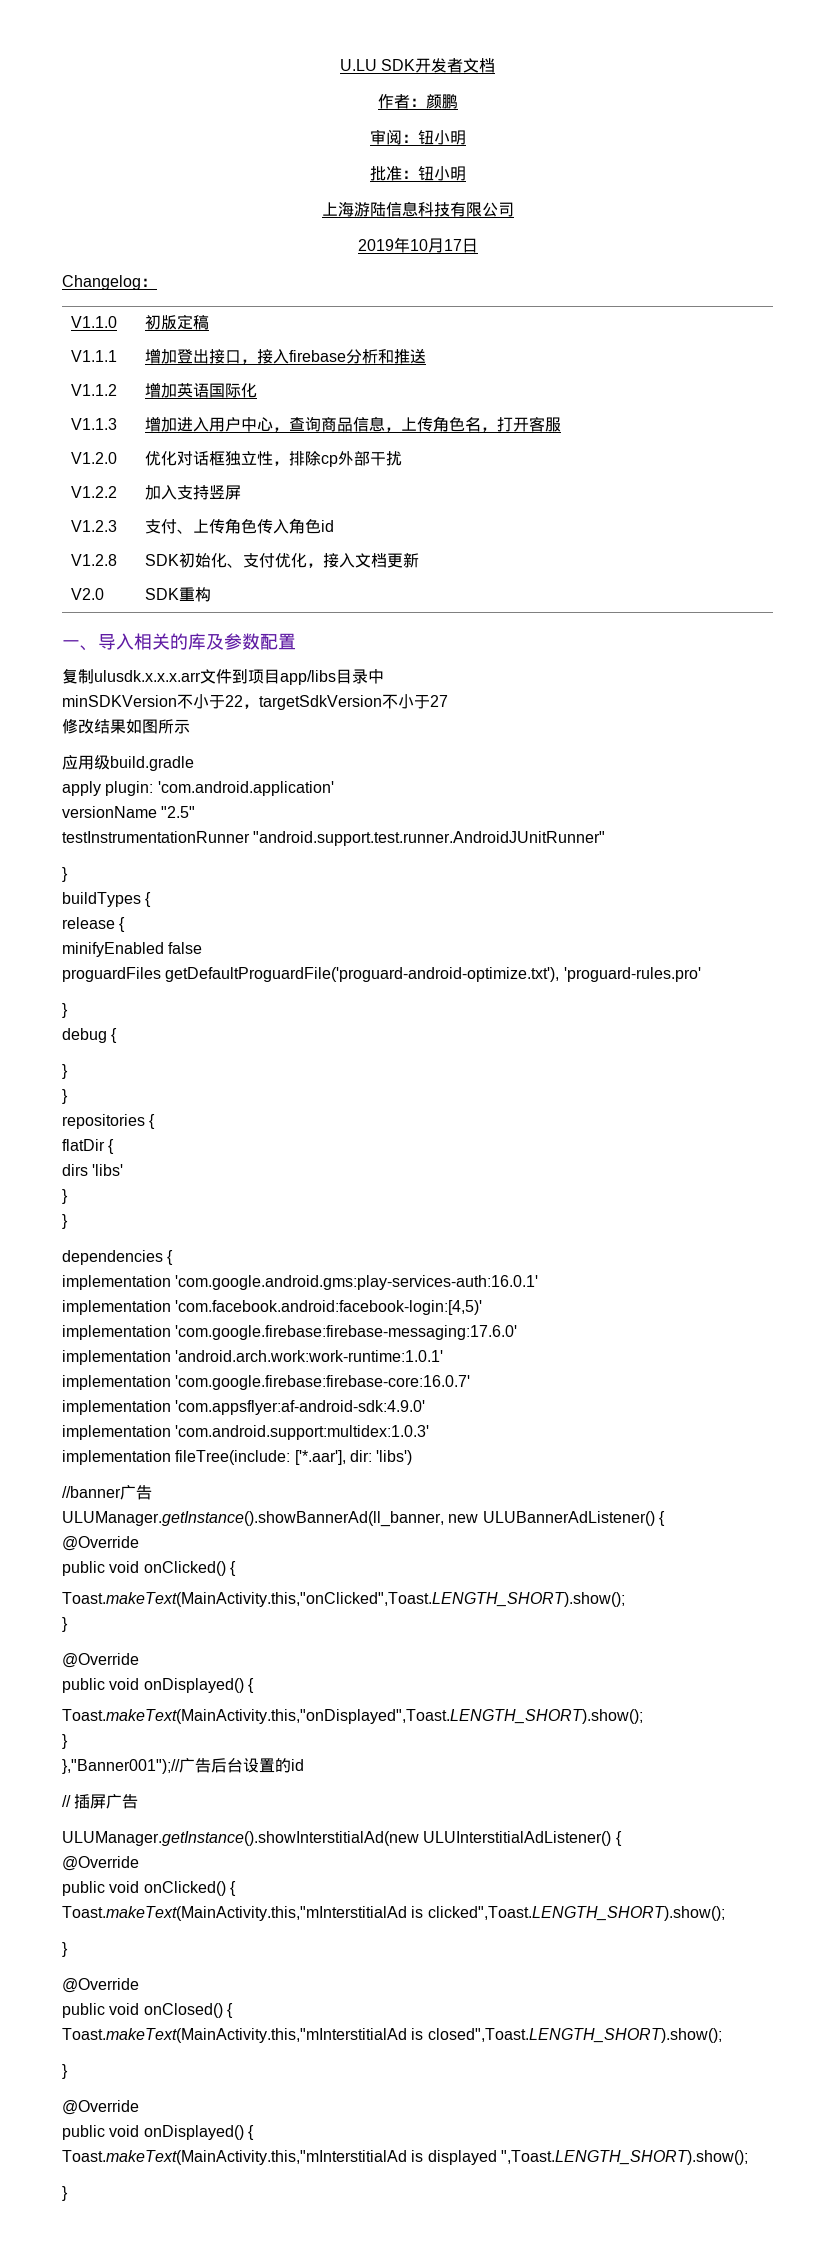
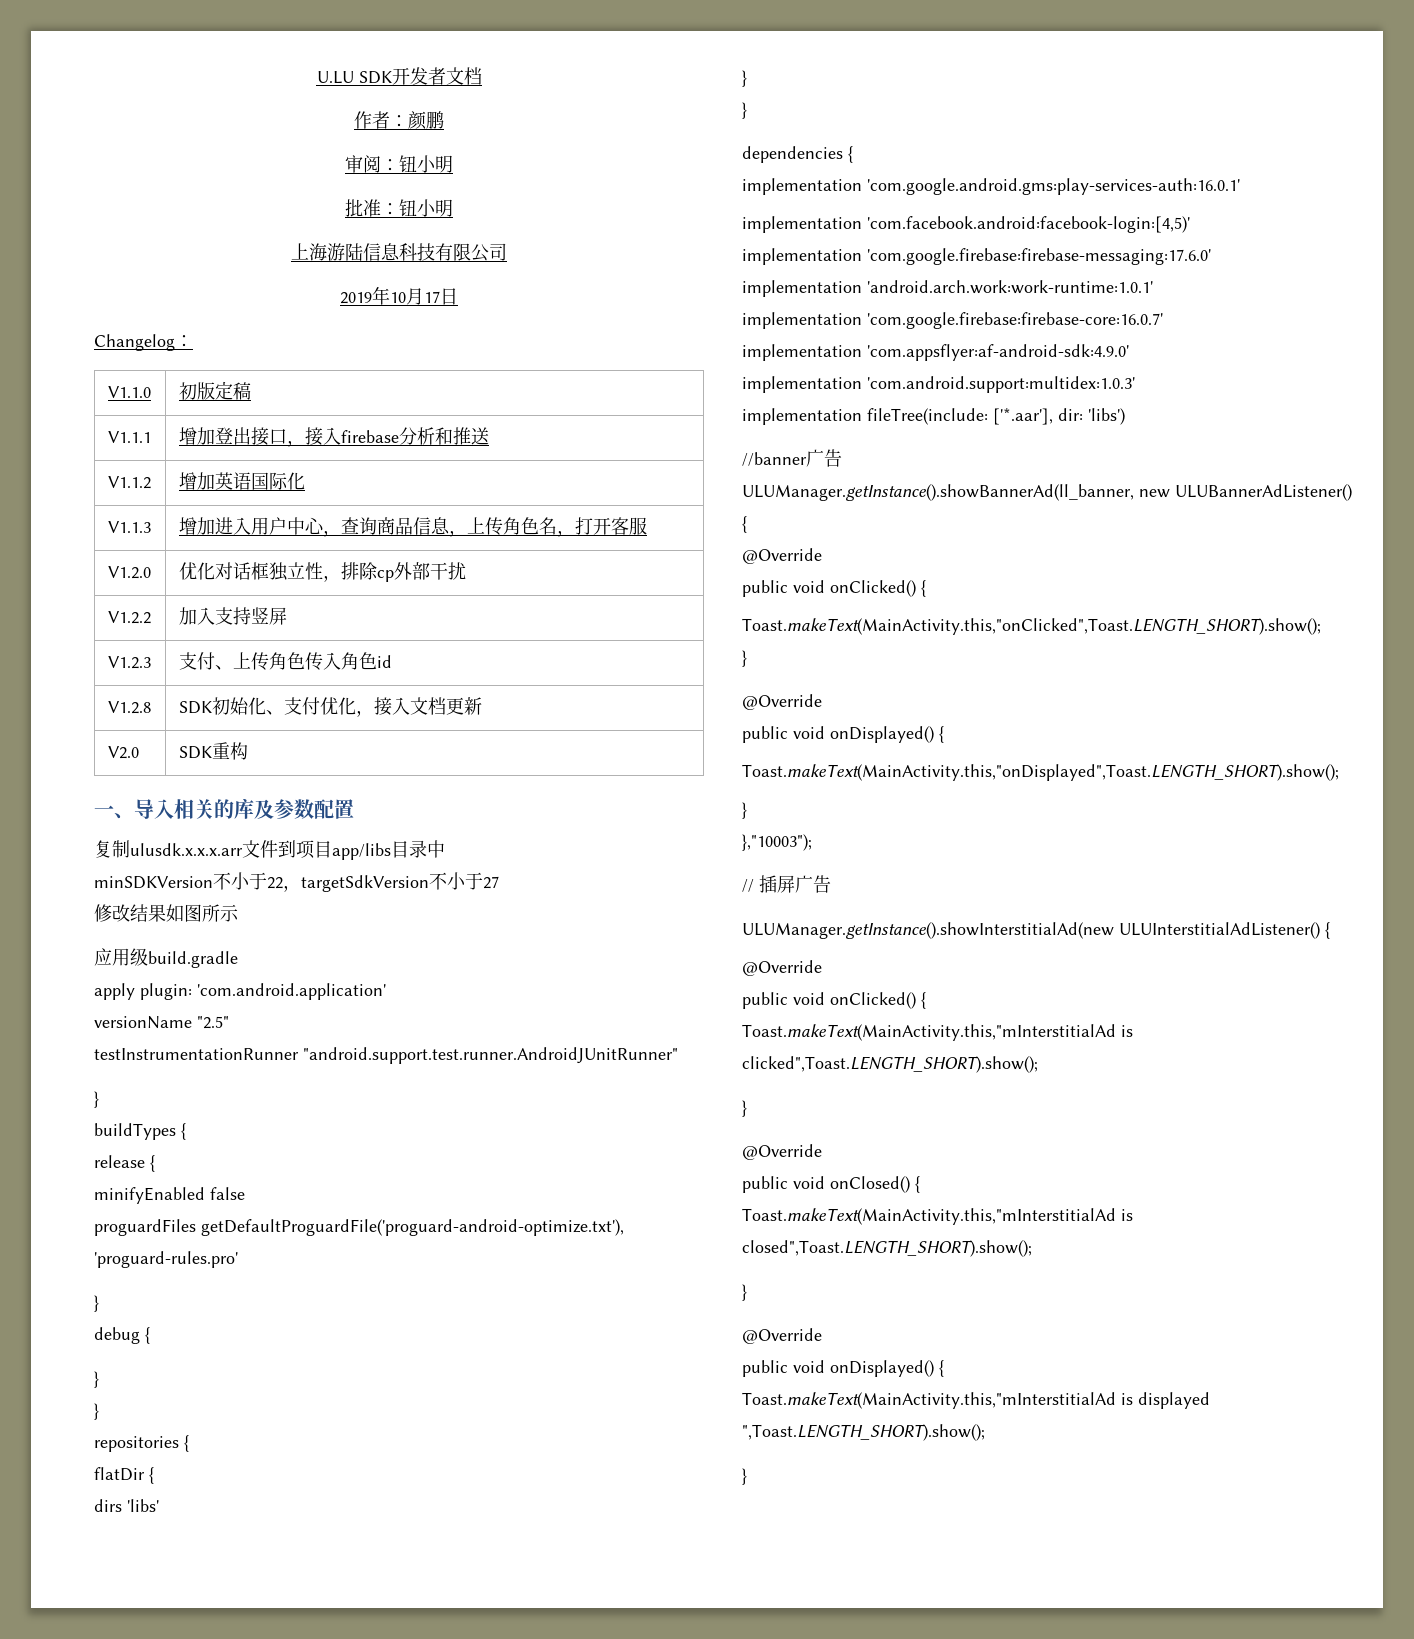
[62,1758,304,1774] },"Banner001");//广告后台设置的id -> [742,834,812,851] },"10003");

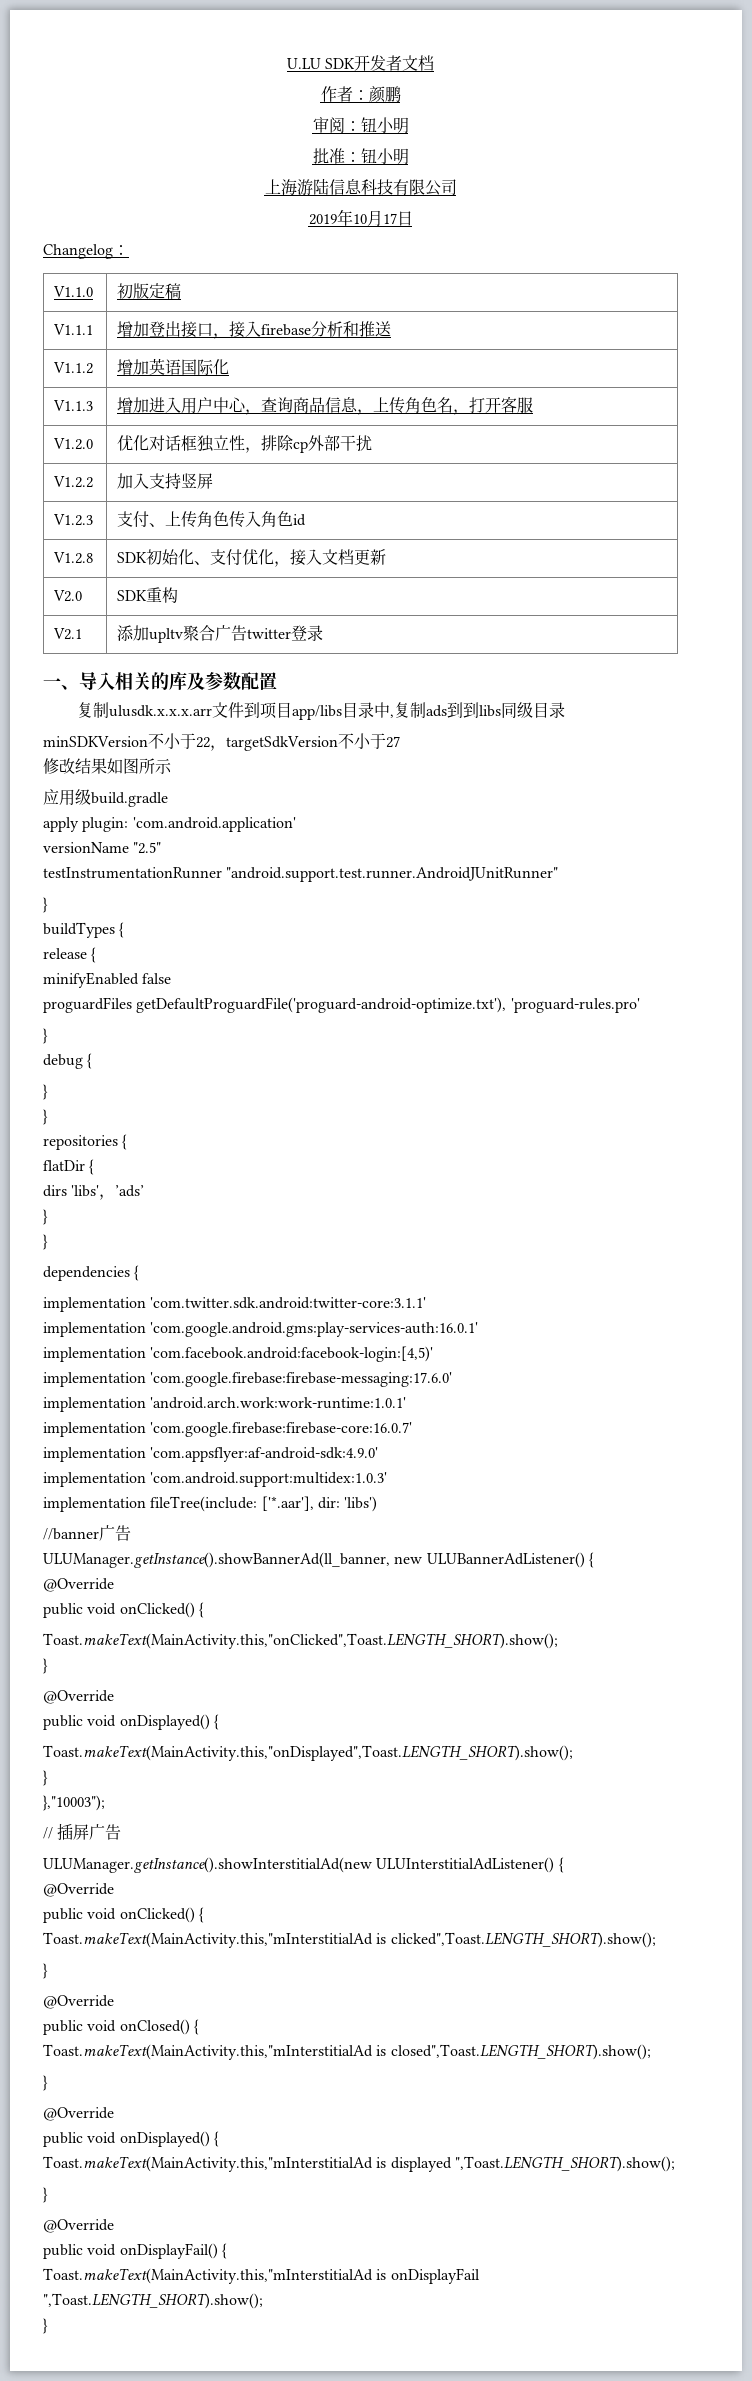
(248, 751) none -> [53,628,83,640] [117,625,324,643] // V2.1 | 添加upltv聚合广告twitter登录
(445, 849) none -> [389,702,565,718] ,复制ads到到libs同级目录
(159, 1505) none -> [99,1185,145,1200] ，’ads’
(853, 154) none -> [43,1297,427,1312] // implementation 'com.twitter.sdk.android:twitter-core:3.1.1'
(747, 1476) none -> [43,2219,114,2233] [43,2243,227,2259] [43,2268,480,2284] [43,2293,263,2309] [43,2318,48,2334] // @Override // public void onDisplayFail() { // Toast.makeText(MainActivity.this,"mInterstitialAd is onDisplayFail ",Toast.LENGTH_SHORT).show(); // }

